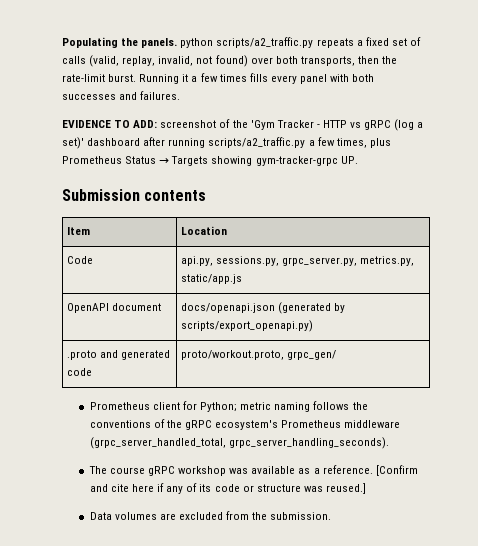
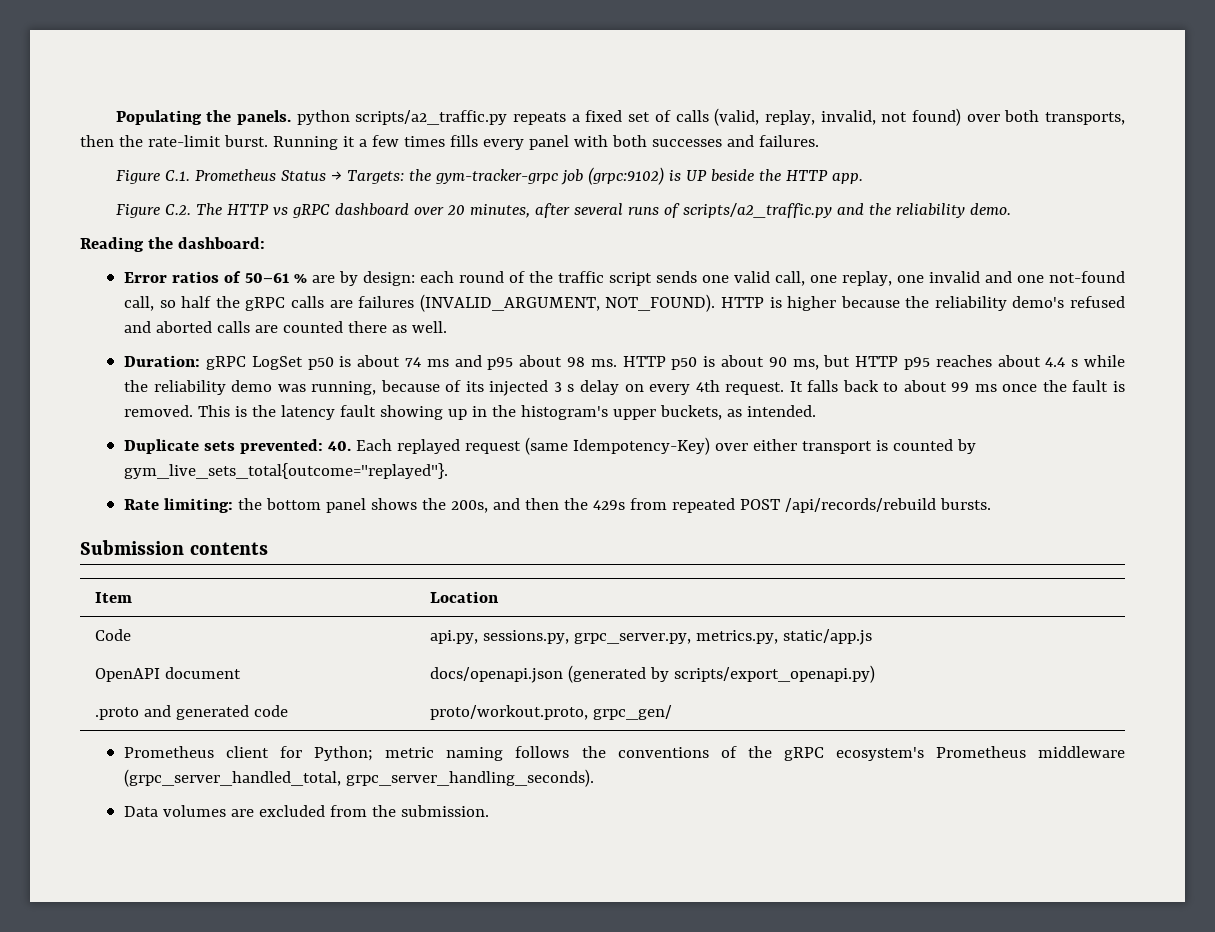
[62,119,424,131] [62,137,391,149] [62,156,358,166] EVIDENCE TO ADD: screenshot of the 'Gym Tracker - HTTP vs gRPC (log a set)' dashboard after running scripts/a2_traffic.py a few times, plus Prometheus Status → Targets showing gym-tracker-grpc UP. -> [115,167,863,185] [115,203,1011,218] [80,237,265,252] [124,271,1126,286] [124,294,1125,312] [124,321,448,333] [124,355,1125,370] [124,380,1125,396] [124,405,817,420] [124,437,977,455] [124,463,449,479] [124,498,992,513] Figure C.1. Prometheus Status → Targets: the gym-tracker-grpc job (grpc:9102) is UP beside the HTTP app. // Figure C.2. The HTTP vs gRPC dashboard over 20 minutes, after several runs of scripts/a2_traffic.py and the reliability demo. // Reading the dashboard: // Error ratios of 50–61 % are by design: each round of the traffic script sends one valid call, one replay, one invalid and one not-found call, so half the gRPC calls are failures (INVALID_ARGUMENT, NOT_FOUND). HTTP is higher because the reliability demo's refused and aborted calls are counted there as well. // Duration: gRPC LogSet p50 is about 74 ms and p95 about 98 ms. HTTP p50 is about 90 ms, but HTTP p95 reaches about 4.4 s while the reliability demo was running, because of its injected 3 s delay on every 4th request. It falls back to about 99 ms once the fault is removed. This is the latency fault showing up in the histogram's upper buckets, as intended. // Duplicate sets prevented: 40. Each replayed request (same Idempotency-Key) over either transport is counted by gym_live_sets_total{outcome="replayed"}. // Rate limiting: the bottom panel shows the 200s, and then the 429s from repeated POST /api/records/rebuild bursts.
[88,465,418,476] [89,483,366,494] // The course gRPC workshop was available as a reference. [Confirm and cite here if any of its code or structure was reused.] -> (595, 778) none

